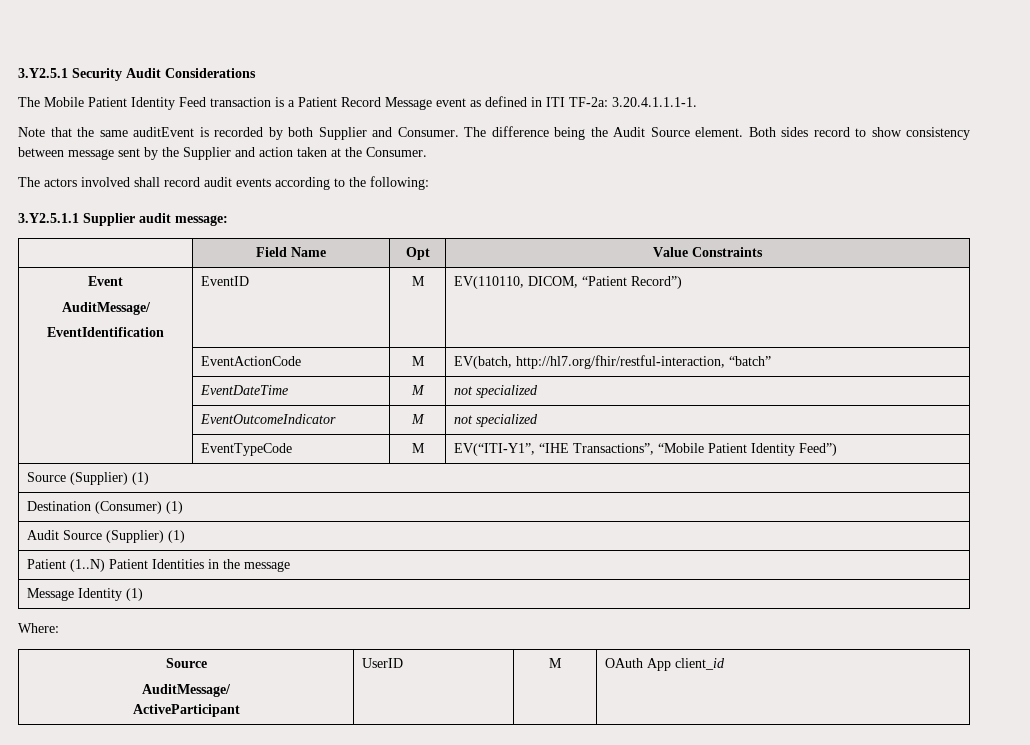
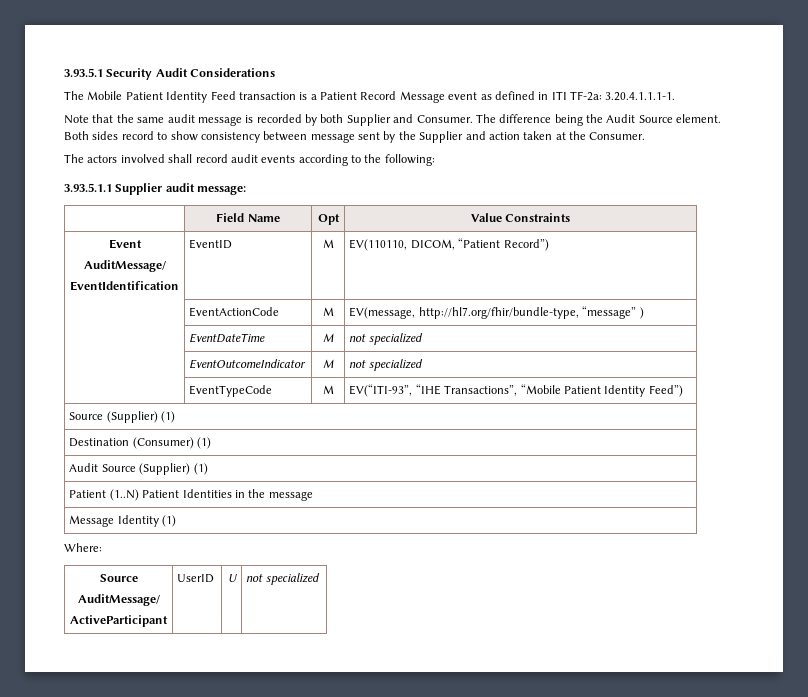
[18,68,68,78] 3.Y2.5.1 -> [64,68,103,77] 3.93.5.1
[133,127,194,137] auditEvent -> [167,114,242,126] audit message
[18,213,79,223] 3.Y2.5.1.1 -> [64,183,112,192] 3.93.5.1.1
[454,355,772,369] EV(batch, http://hl7.org/fhir/restful-interaction, “batch” -> [349,306,644,319] EV(message, http://hl7.org/fhir/bundle-type, “message” )
[454,443,536,456] EV(“ITI-Y1”, -> [349,384,413,397] EV(“ITI-93”,
[549,658,562,668] [605,658,726,671] M | OAuth App client_id -> [227,574,237,582] [246,573,320,585] U | not specialized

